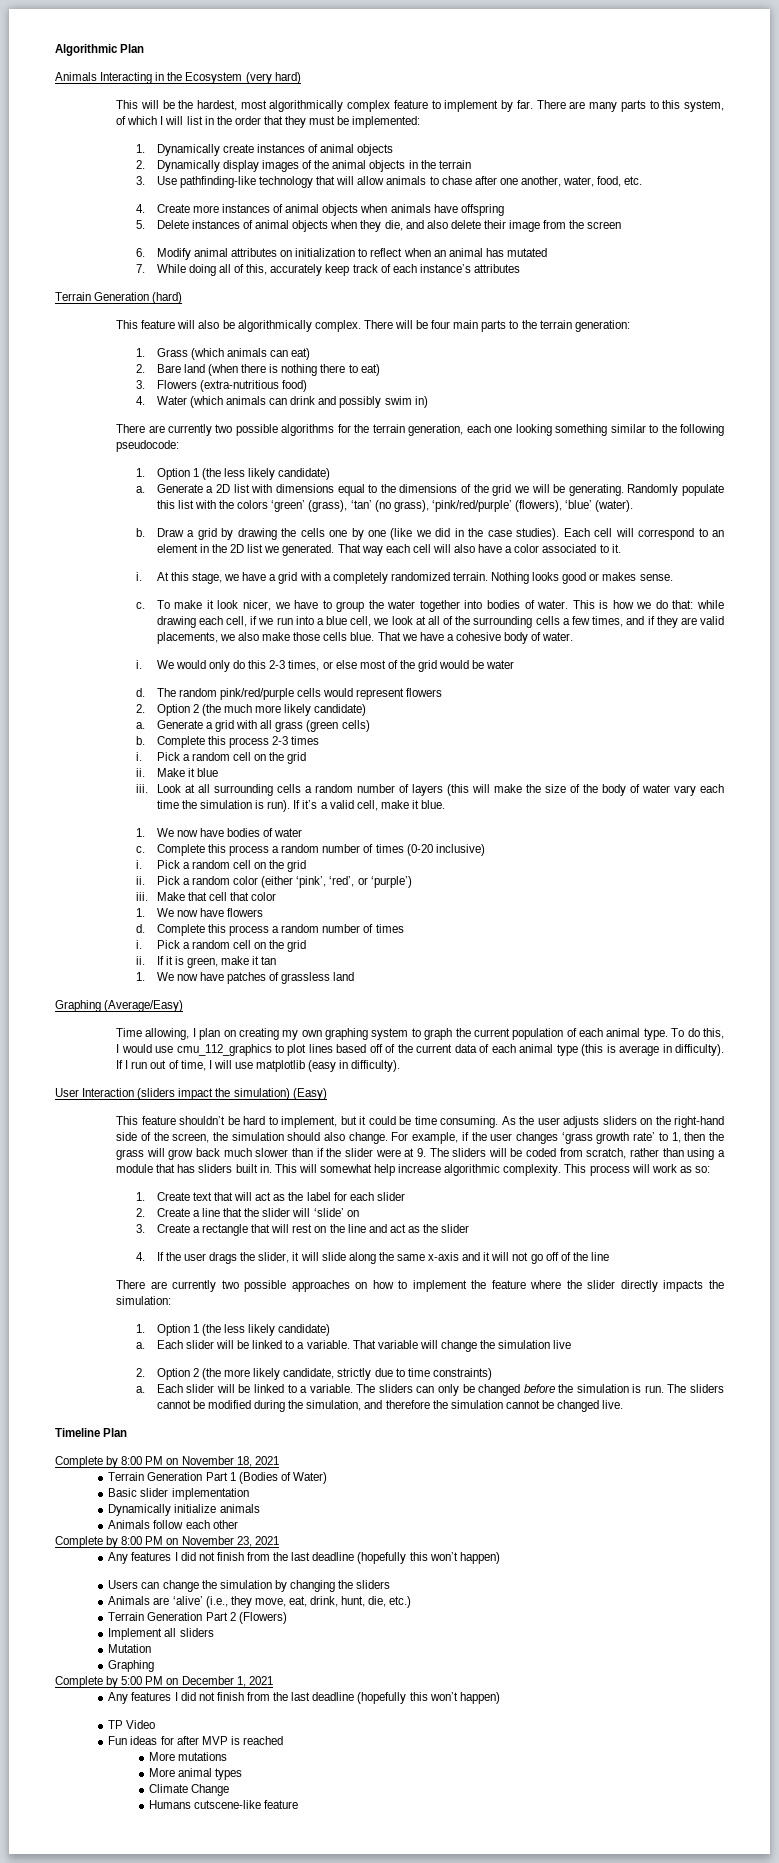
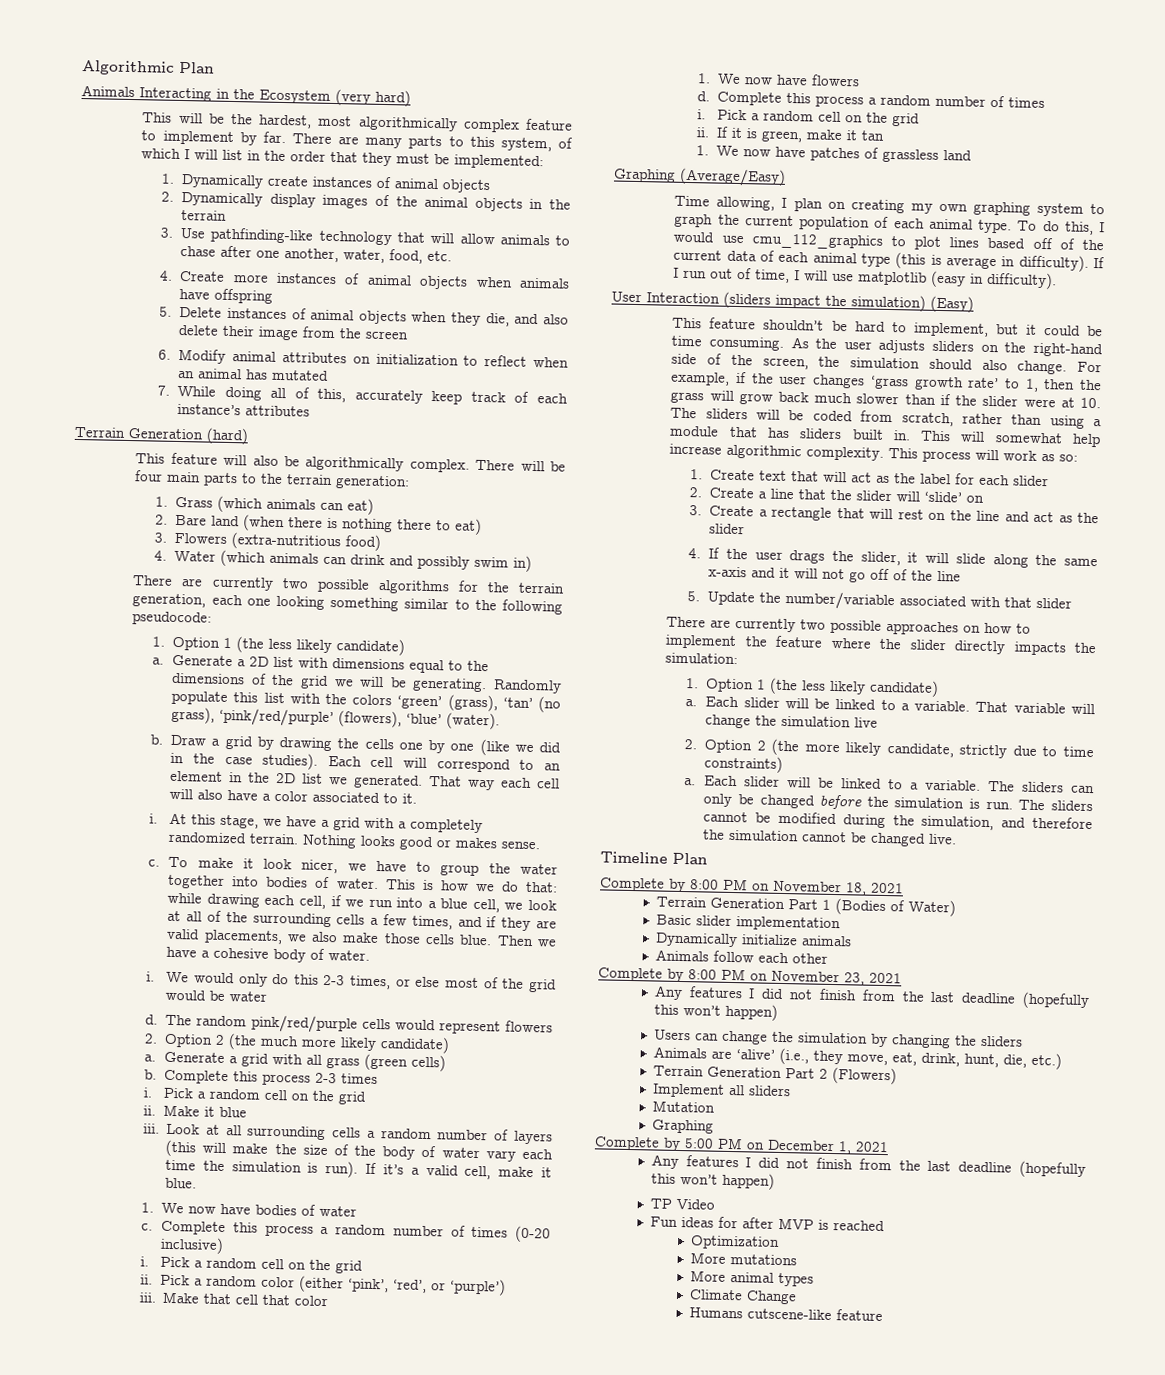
[377,632,401,641] That -> [496,935,534,947] Then
[416,1148,426,1157] 9. -> [1080,397,1101,409] 10.
(610, 1256) none -> [686,590,1073,611] // 5. Update the number/variable associated with that slider
(284, 1740) none -> [689,1235,780,1250] // Optimization

